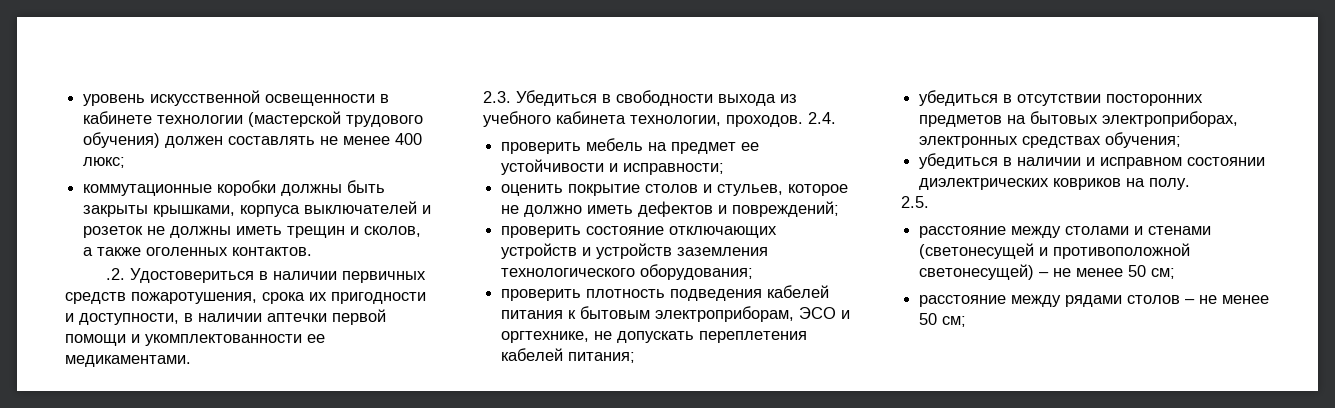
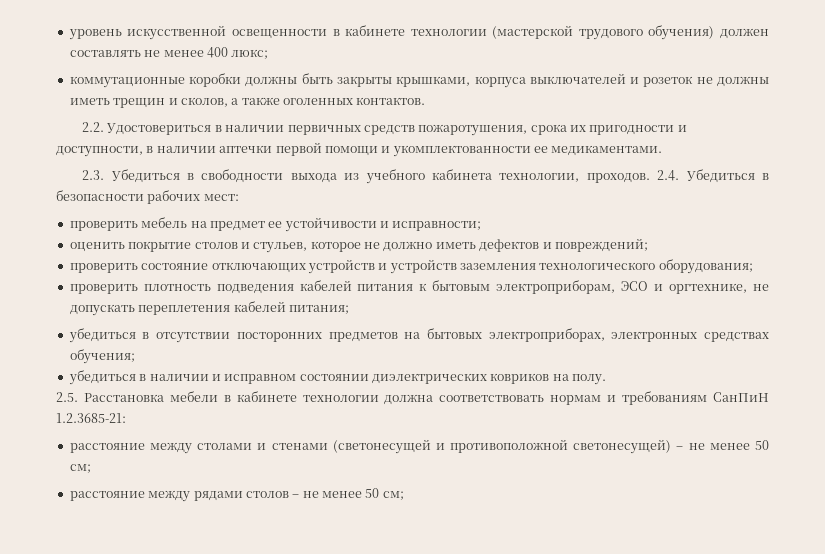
[106,268,126,280] .2. -> [82,122,105,132] 2.2.
(836, 118) none -> [685,169,770,183] [56,190,239,204] Убедиться в безопасности рабочих мест:
(929, 202) none -> [83,391,769,405] [56,413,126,423] Расстановка мебели в кабинете технологии должна соответствовать нормам и требованиям СанПиН 1.2.3685-21:

